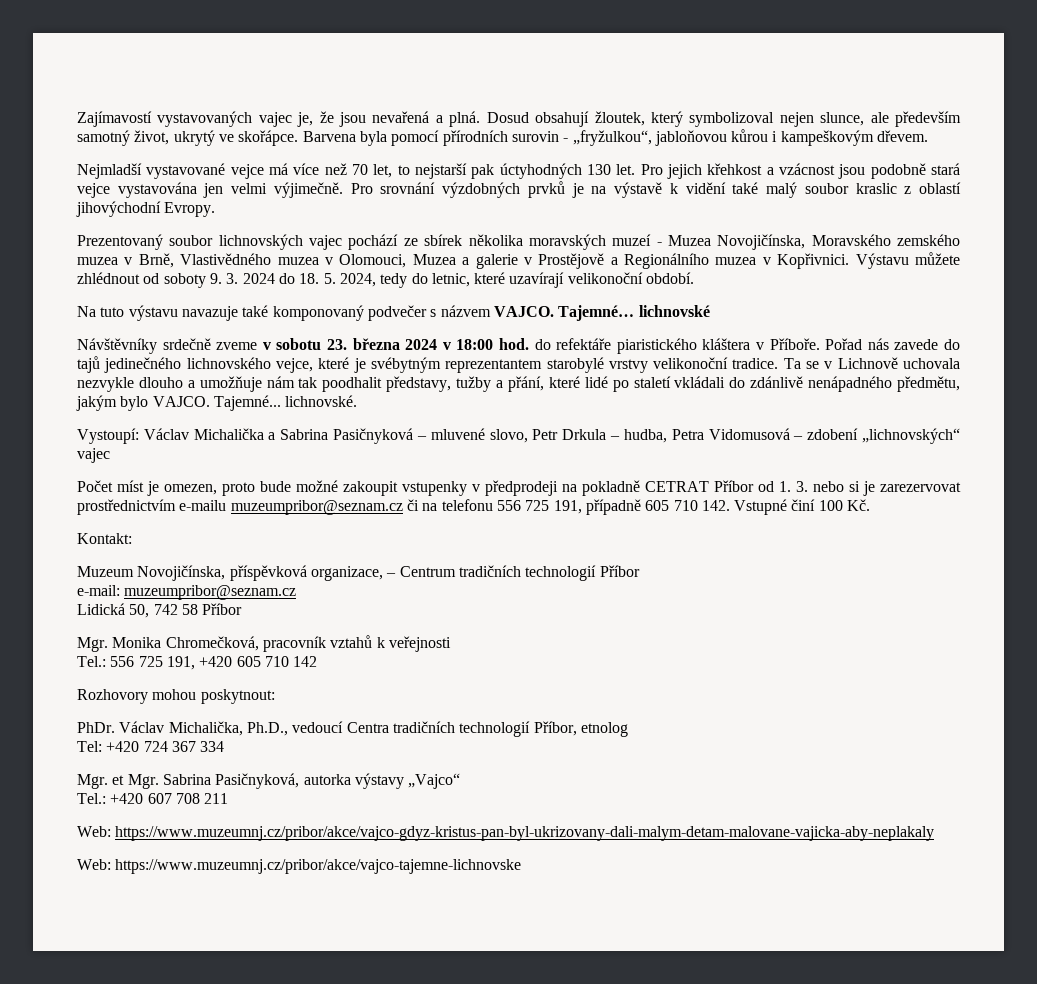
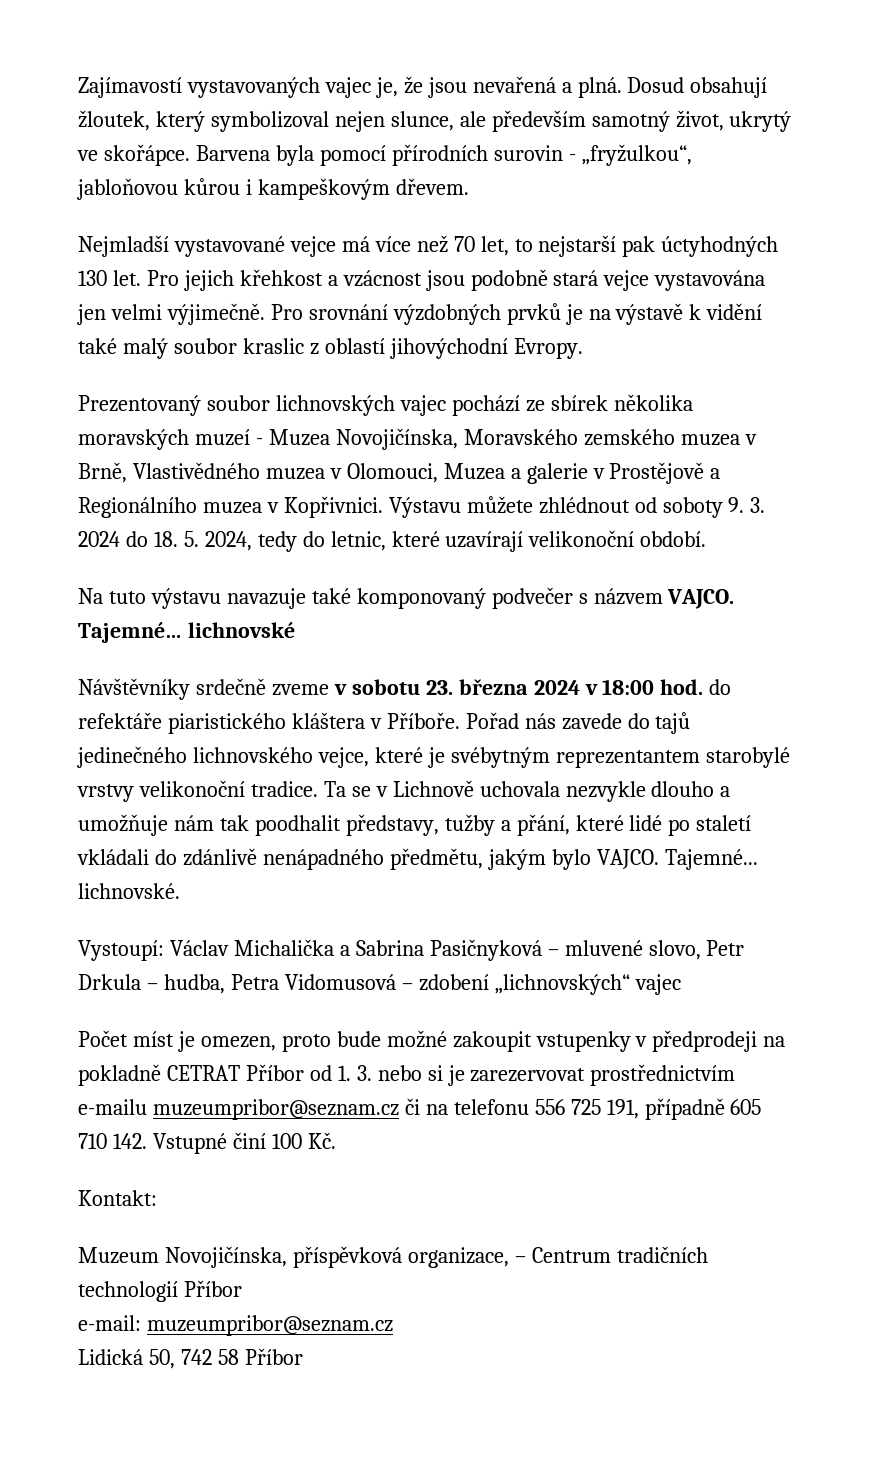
[77,635,451,652] [77,656,318,670] [77,689,275,704] [77,721,628,737] [77,741,225,752] [77,773,461,789] [77,793,229,804] [77,826,935,841] [77,859,522,874] // Mgr. Monika Chromečková, pracovník vztahů k veřejnosti // Tel.: 556 725 191, +420 605 710 142 // Rozhovory mohou poskytnout: // PhDr. Václav Michalička, Ph.D., vedoucí Centra tradičních technologií Příbor, etnolog // Tel: +420 724 367 334 // Mgr. et Mgr. Sabrina Pasičnyková, autorka výstavy „Vajco“ // Tel.: +420 607 708 211 // Web: https://www.muzeumnj.cz/pribor/akce/vajco-gdyz-kristus-pan-byl-ukrizovany-dali-malym-detam-malovane-vajicka-aby-neplakaly // Web: https://www.muzeumnj.cz/pribor/akce/vajco-tajemne-lichnovske -> (303, 1356) none

